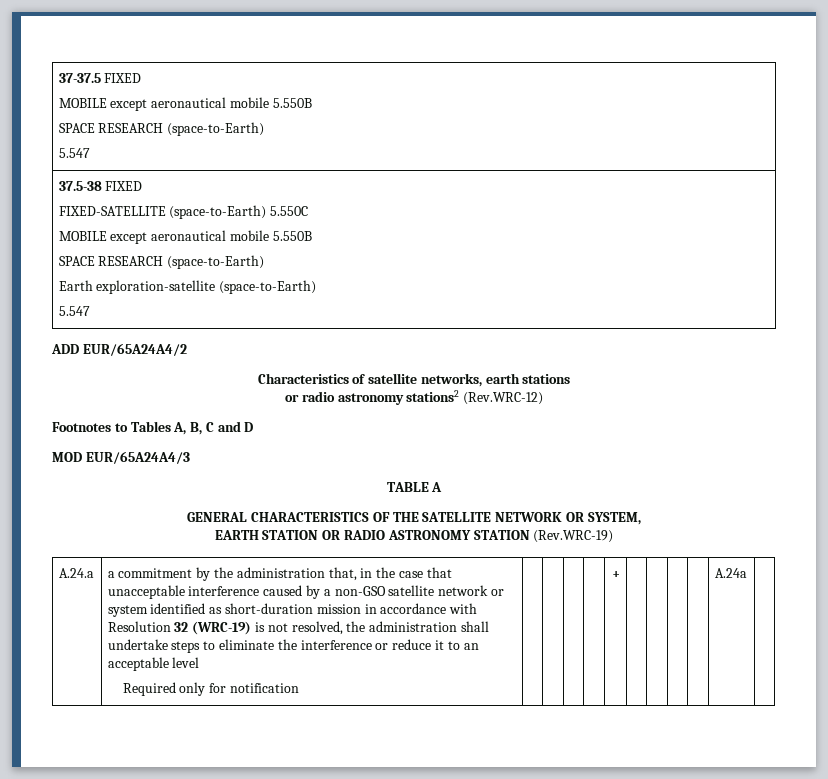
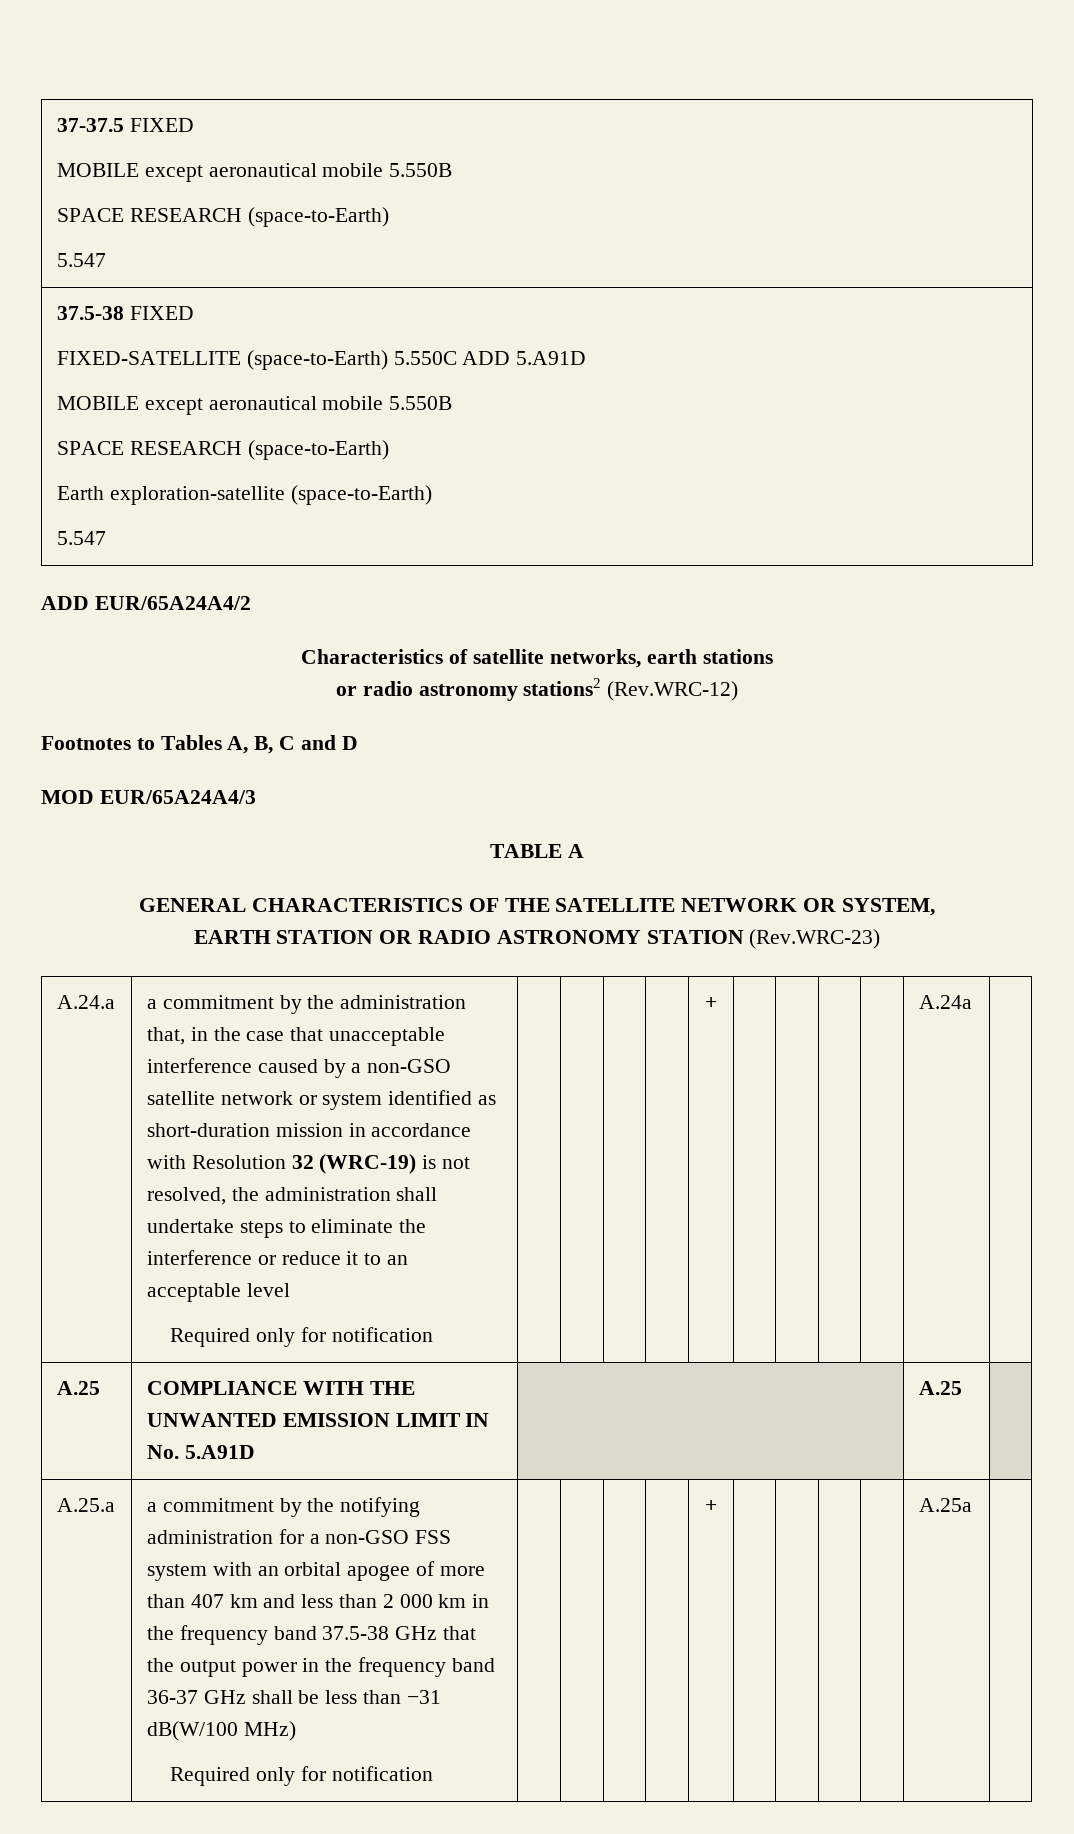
(309, 211) none -> [462,351,587,365] ADD 5.A91D
[533,530,614,543] (Rev.WRC-19) -> [749,929,881,949] (Rev.WRC-23)
(747, 573) none -> [56,1381,100,1395] [146,1381,415,1395] [146,1413,490,1427] [146,1445,255,1459] [918,1381,962,1395] [56,1498,115,1512] [146,1497,421,1517] [146,1529,452,1544] [146,1561,485,1581] [146,1594,490,1608] [146,1625,476,1645] [146,1657,495,1677] [146,1690,441,1704] [146,1721,296,1741] [170,1766,433,1786] [705,1500,717,1512] [918,1498,972,1512] // A.25 | COMPLIANCE WITH THE UNWANTED EMISSION LIMIT IN No. 5.A91D | | A.25 | // A.25.a | a commitment by the notifying administration for a non-GSO FSS system with an orbital apogee of more than 407 km and less than 2 000 km in the frequency band 37.5-38 GHz that the output power in the frequency band 36-37 GHz shall be less than −31 dB(W/100 MHz) // Required only for notification | | | | | + | | | | | A.25a |

